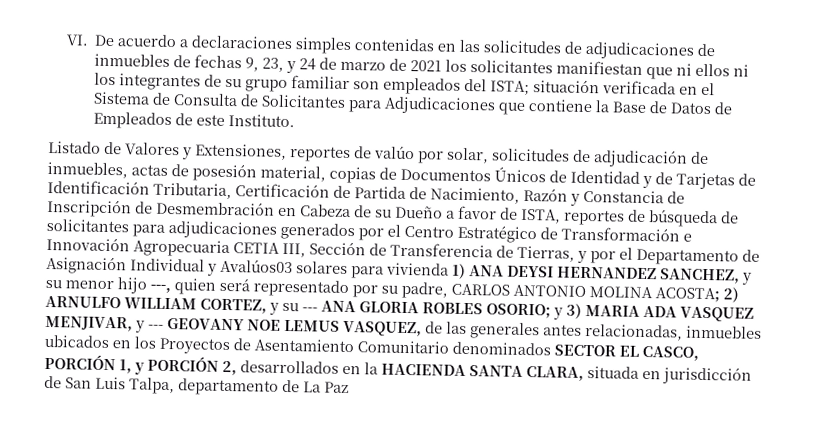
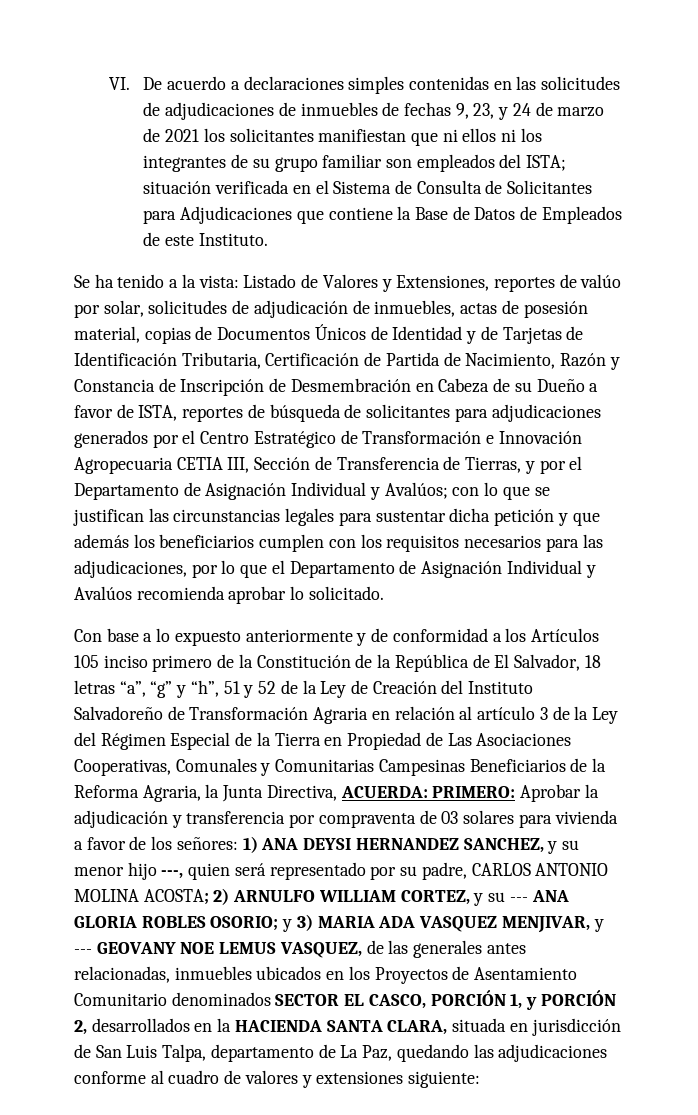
(296, 120) none -> [74,274,239,288] Se ha tenido a la vista:
[220,258,449,279] Avalúos03 solares para vivienda -> [384,482,550,500] [73,508,600,526] [74,534,603,552] [74,560,596,578] [74,586,384,604] [74,628,599,646] [74,654,601,672] [74,680,534,698] [74,706,618,724] [74,732,572,750] [74,758,607,776] [74,784,599,802] [74,810,618,828] [74,836,238,850] Avalúos; con lo que se justifican las circunstancias legales para sustentar dicha petición y que además los beneficiarios cumplen con los requisitos necesarios para las adjudicaciones, por lo que el Departamento de Asignación Individual y Avalúos recomienda aprobar lo solicitado. // Con base a lo expuesto anteriormente y de conformidad a los Artículos 105 inciso primero de la Constitución de la República de El Salvador, 18 letras “a”, “g” y “h”, 51 y 52 de la Ley de Creación del Instituto Salvadoreño de Transformación Agraria en relación al artículo 3 de la Ley del Régimen Especial de la Tierra en Propiedad de Las Asociaciones Cooperativas, Comunales y Comunitarias Campesinas Beneficiarios de la Reforma Agraria, la Junta Directiva, ACUERDA: PRIMERO: Aprobar la adjudicación y transferencia por compraventa de 03 solares para vivienda a favor de los señores:
[324,381,349,394] Paz -> [362,1044,608,1062] [74,1070,481,1088] Paz, quedando las adjudicaciones conforme al cuadro de valores y extensiones siguiente:

